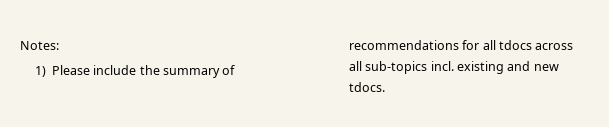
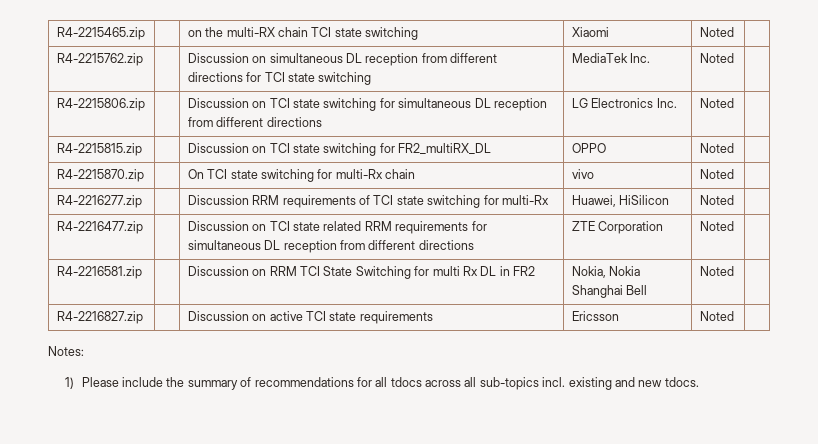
(20, 45) none -> [56,27,145,40] [187,27,419,40] [571,27,609,37] [699,27,734,37] [56,53,143,66] [187,53,498,66] [187,72,372,85] [571,53,651,63] [699,53,734,63] [56,98,145,111] [187,98,547,111] [187,117,322,127] [571,98,677,108] [699,98,734,108] [56,143,142,156] [187,143,492,156] [571,143,606,153] [699,143,734,153] [56,169,144,182] [187,169,416,182] [571,169,594,179] [699,169,734,179] [56,195,142,208] [187,195,549,208] [571,195,670,207] [699,195,734,205] [56,221,143,234] [187,221,487,234] [187,240,474,253] [571,221,664,234] [699,221,734,231] [56,266,142,279] [187,266,536,279] [571,266,641,278] [571,285,648,298] [699,266,734,276] [56,311,143,324] [187,311,433,324] [571,311,619,321] [699,311,734,321] R4-2215465.zip | | on the multi-RX chain TCI state switching | Xiaomi | Noted | // R4-2215762.zip | | Discussion on simultaneous DL reception from different directions for TCI state switching | MediaTek Inc. | Noted | // R4-2215806.zip | | Discussion on TCI state switching for simultaneous DL reception from different directions | LG Electronics Inc. | Noted | // R4-2215815.zip | | Discussion on TCI state switching for FR2_multiRX_DL | OPPO | Noted | // R4-2215870.zip | | On TCI state switching for multi-Rx chain | vivo | Noted | // R4-2216277.zip | | Discussion RRM requirements of TCI state switching for multi-Rx | Huawei, HiSilicon | Noted | // R4-2216477.zip | | Discussion on TCI state related RRM requirements for simultaneous DL reception from different directions | ZTE Corporation | Noted | // R4-2216581.zip | | Discussion on RRM TCI State Switching for multi Rx DL in FR2 | Nokia, Nokia Shanghai Bell | Noted | // R4-2216827.zip | | Discussion on active TCI state requirements | Ericsson | Noted | //

